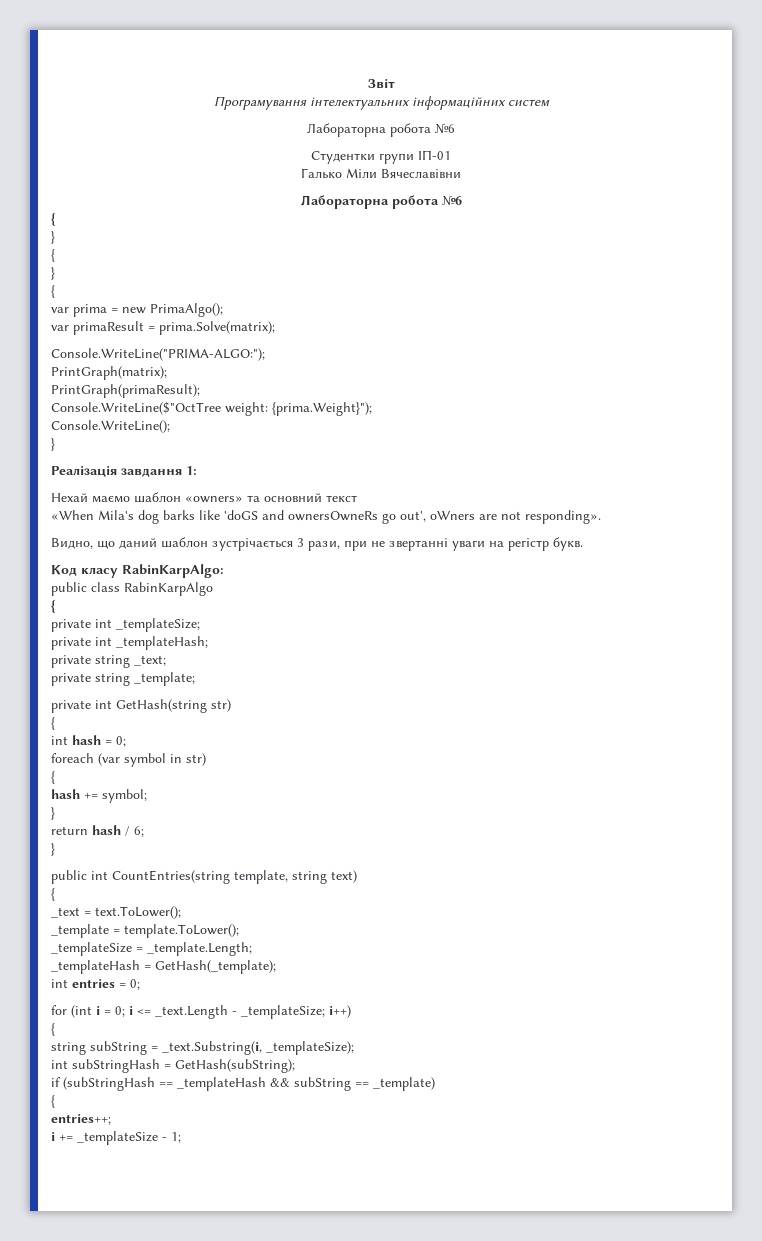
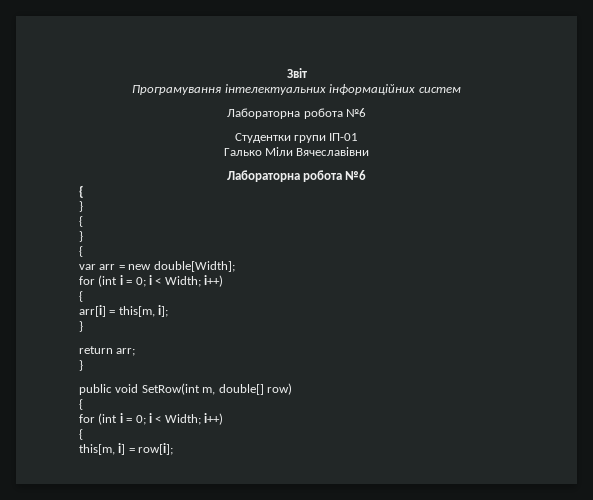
[73,304,107,317] prima -> [99,264,116,270] arr
[150,303,223,317] [51,321,275,335] [51,348,265,361] [51,366,167,380] [51,384,200,398] [51,402,372,416] [51,420,170,433] [51,438,55,451] [51,466,197,477] [51,492,357,503] [51,510,601,524] [51,537,583,551] [51,564,224,578] [51,582,213,596] [51,600,56,613] [51,618,200,632] [51,636,208,650] [51,655,166,668] [51,672,195,686] [51,699,231,713] [51,717,55,730] [51,735,126,747] [51,753,206,767] [51,771,55,784] [51,789,147,803] [51,807,55,820] [51,825,144,837] [51,843,55,856] [51,870,357,884] [51,888,55,901] [51,906,181,919] [51,924,239,938] [51,942,252,956] [51,960,276,974] [51,979,140,990] [51,1005,351,1019] [51,1023,55,1036] [51,1041,354,1055] [51,1059,295,1073] [51,1077,435,1091] [51,1095,55,1108] [51,1114,111,1125] [51,1131,181,1145] PrimaAlgo(); // var primaResult = prima.Solve(matrix); // Console.WriteLine("PRIMA-ALGO:"); // PrintGraph(matrix); // PrintGraph(primaResult); // Console.WriteLine($"OctTree weight: {prima.Weight}"); // Console.WriteLine(); // } // Реалізація завдання 1: // Нехай маємо шаблон «owners» та основний текст // «When Mila's dog barks like 'doGS and ownersOwneRs go out', oWners are not responding». // Видно, що даний шаблон зустрічається 3 рази, при не звертанні уваги на регістр букв. // Код класу RabinKarpAlgo: // public class RabinKarpAlgo // { // private int _templateSize; // private int _templateHash; // private string _text; // private string _template; // private int GetHash(string str) // { // int hash = 0; // foreach (var symbol in str) // { // hash += symbol; // } // return hash / 6; // } // public int CountEntries(string template, string text) // { // _text = text.ToLower(); // _template = template.ToLower(); // _templateSize = _template.Length; // _templateHash = GetHash(_template); // int entries = 0; // for (int i = 0; i <= _text.Length - _templateSize; i++) // { // string subString = _text.Substring(i, _templateSize); // int subStringHash = GetHash(subString); // if (subStringHash == _templateHash && subString == _template) // { // entries++; // i += _templateSize - 1; -> [153,261,235,272] [79,275,223,287] [79,291,83,302] [79,305,169,317] [79,321,83,332] [79,346,136,356] [79,360,83,371] [79,383,292,395] [79,399,83,410] [79,413,223,425] [79,429,83,440] [79,443,174,455] double[Width]; // for (int i = 0; i < Width; i++) // { // arr[i] = this[m, i]; // } // return arr; // } // public void SetRow(int m, double[] row) // { // for (int i = 0; i < Width; i++) // { // this[m, i] = row[i];

